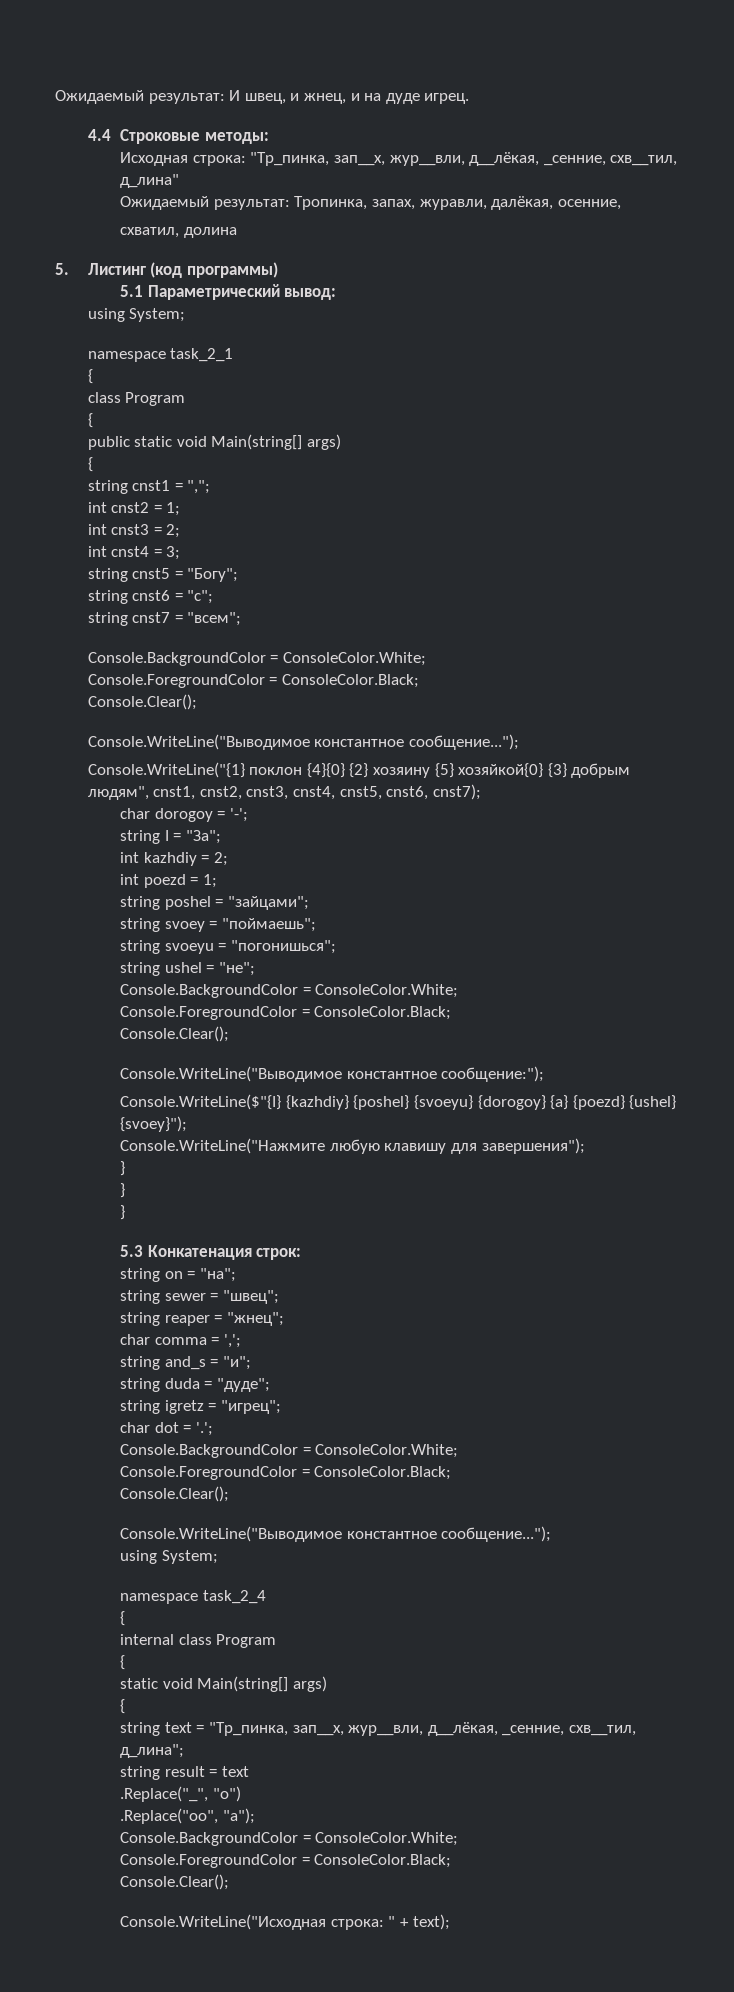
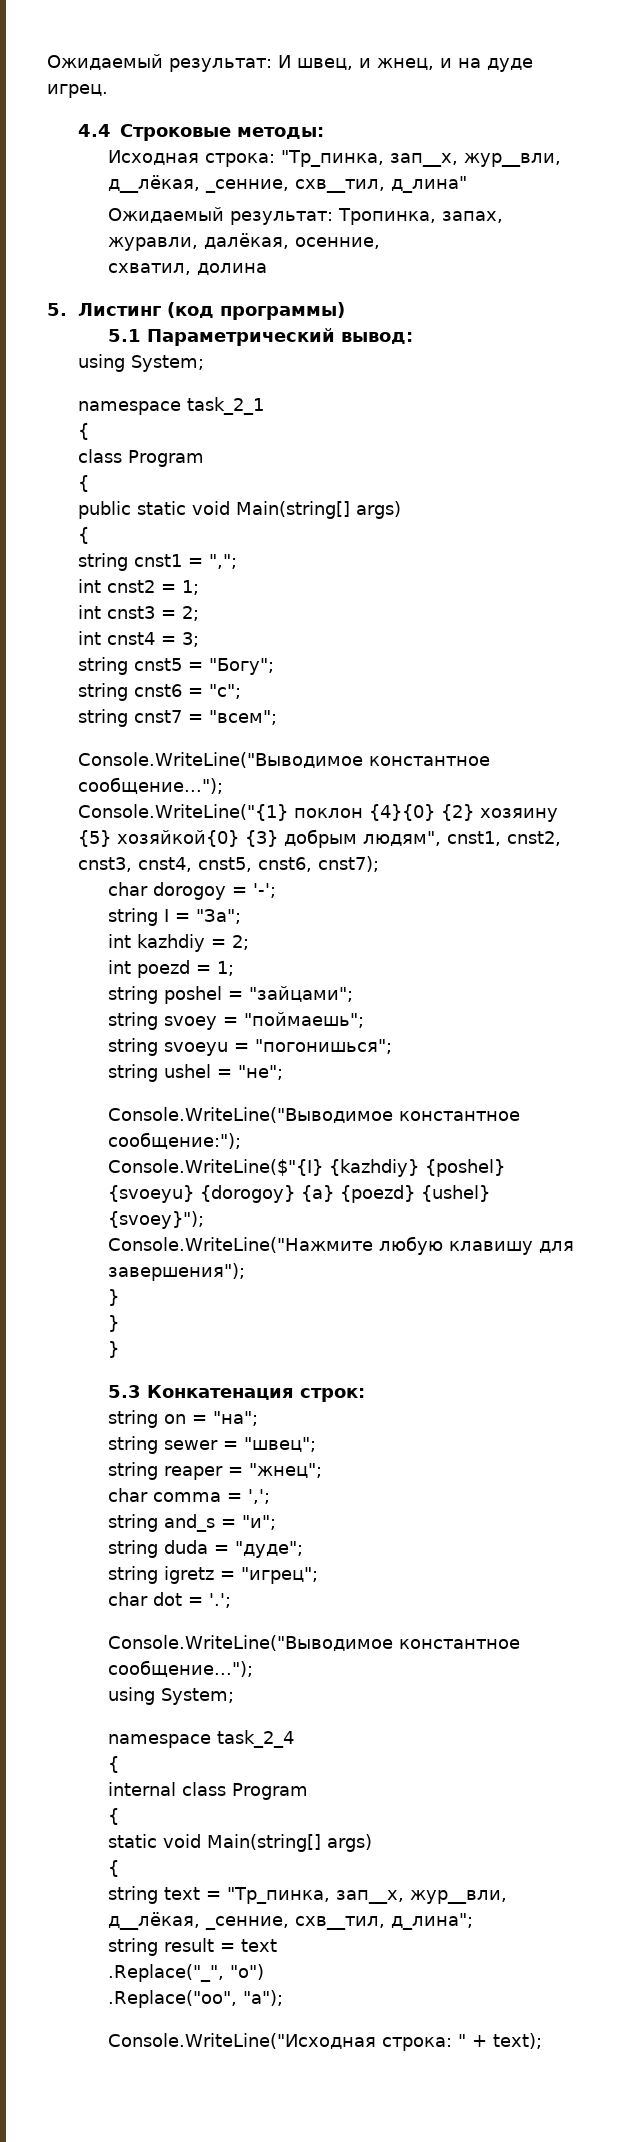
[87,652,426,666] [87,674,419,688] [87,694,197,710] // Console.BackgroundColor = ConsoleColor.White; // Console.ForegroundColor = ConsoleColor.Black; // Console.Clear(); -> (277, 717) none
[120,984,459,998] [120,1006,452,1020] [120,1026,230,1042] // Console.BackgroundColor = ConsoleColor.White; // Console.ForegroundColor = ConsoleColor.Black; // Console.Clear(); -> (284, 1072) none
[120,1444,459,1458] [120,1466,452,1480] [120,1486,230,1502] // Console.BackgroundColor = ConsoleColor.White; // Console.ForegroundColor = ConsoleColor.Black; // Console.Clear(); -> (232, 1600) none
[120,1832,459,1846] [120,1854,452,1868] [120,1874,230,1890] // Console.BackgroundColor = ConsoleColor.White; // Console.ForegroundColor = ConsoleColor.Black; // Console.Clear(); -> (284, 1998) none

